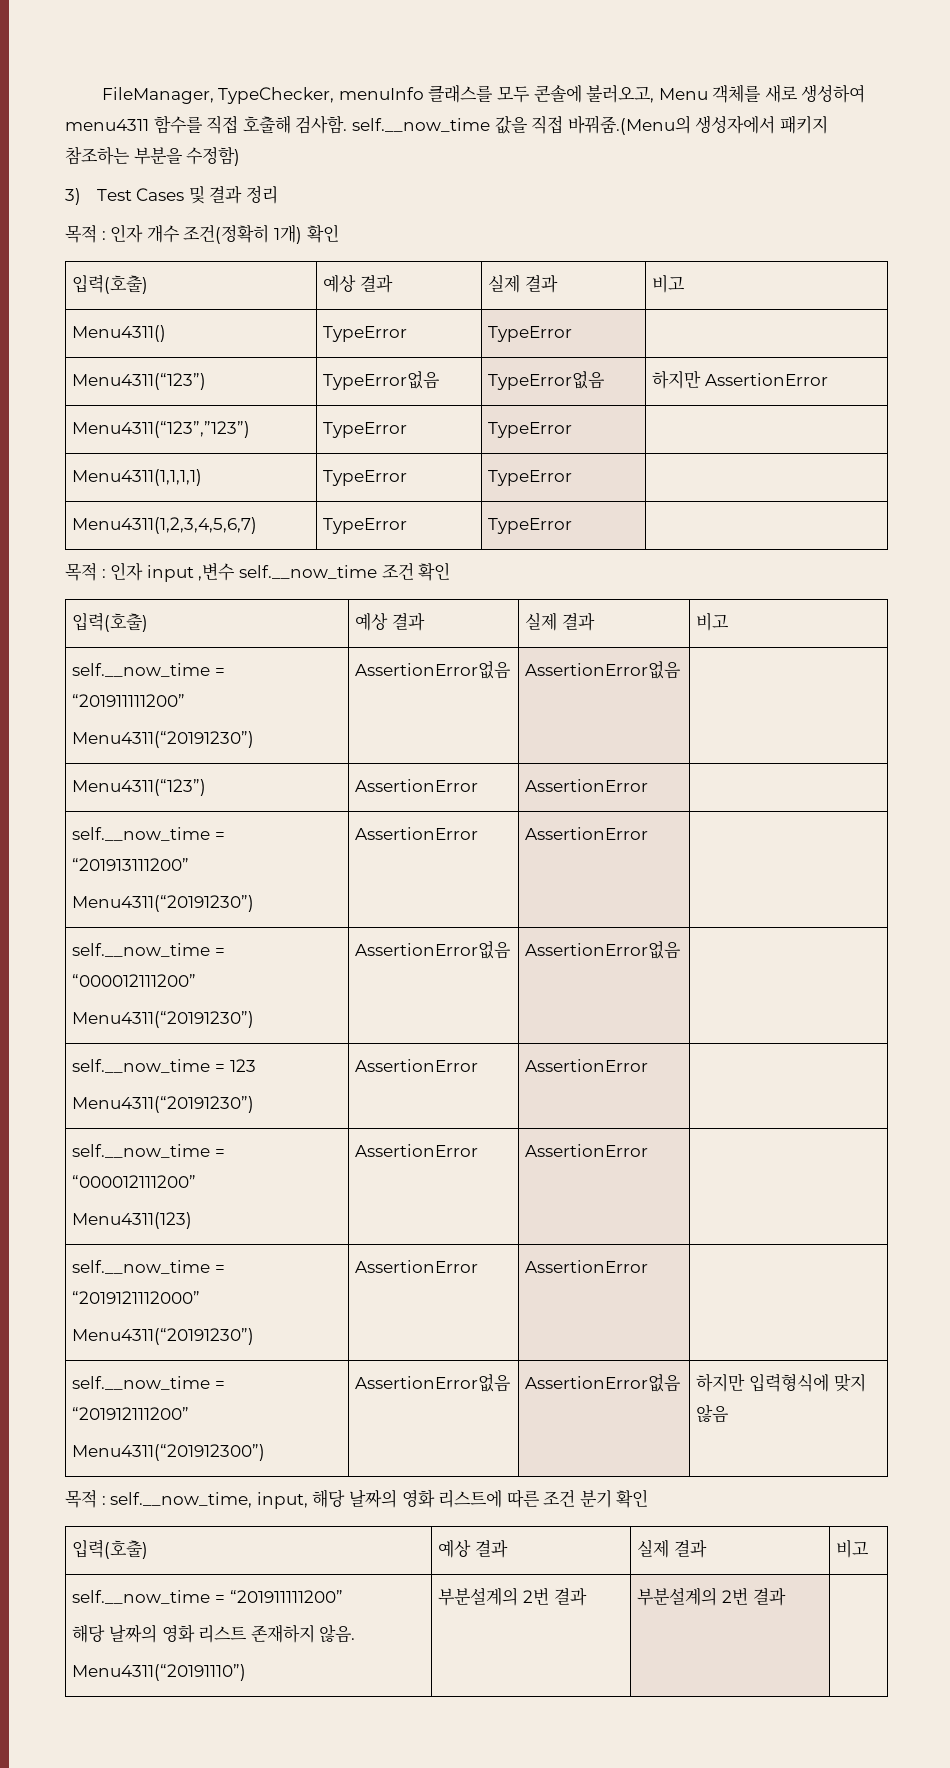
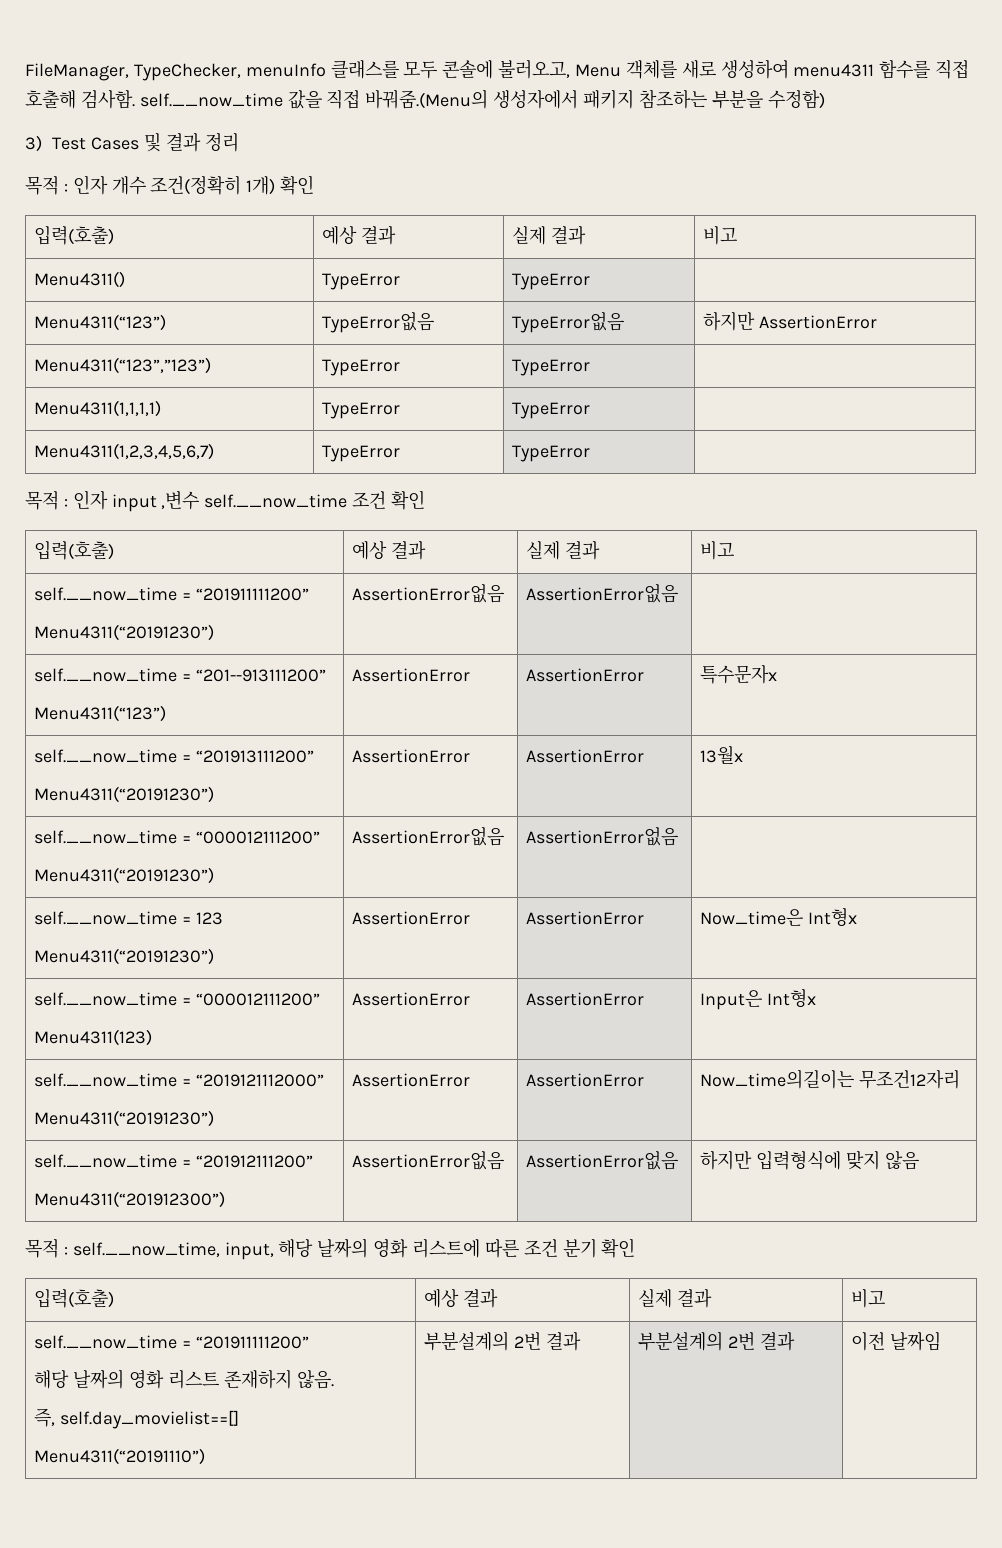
(682, 670) none -> [34,668,327,682] self.__now_time = “201--913111200” //
(649, 785) none -> [700,664,778,684] 특수문자x
(649, 833) none -> [700,746,744,764] 13월x
(649, 1065) none -> [700,908,858,927] Now_time은 Int형x
(649, 1150) none -> [700,989,817,1010] Input은 Int형x
(649, 1266) none -> [700,1069,961,1089] Now_time의길이는 무조건12자리
(356, 1633) none -> [34,1408,240,1429] // 즉, self.day_movielist==[]
(786, 1596) none -> [851,1332,942,1351] 이전 날짜임

